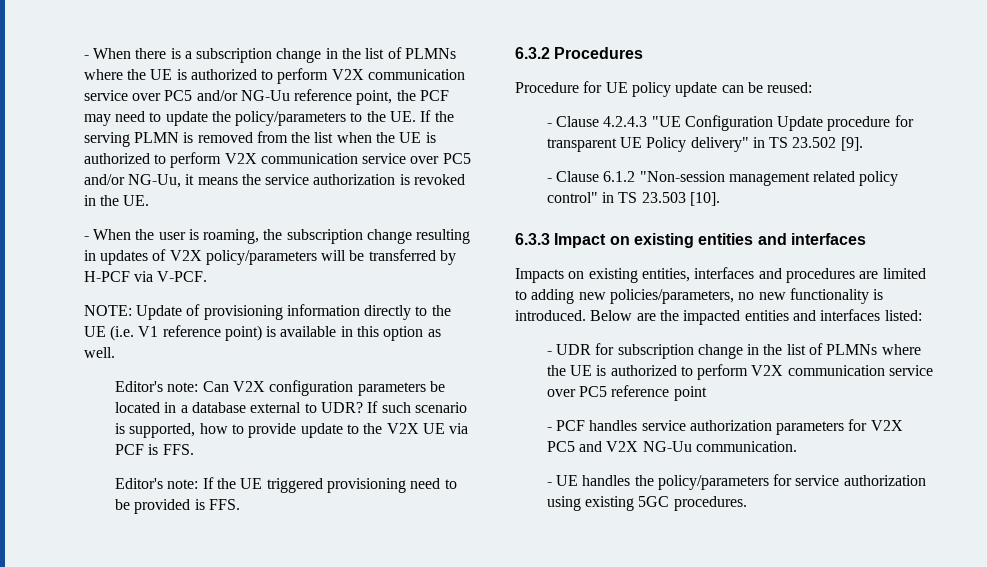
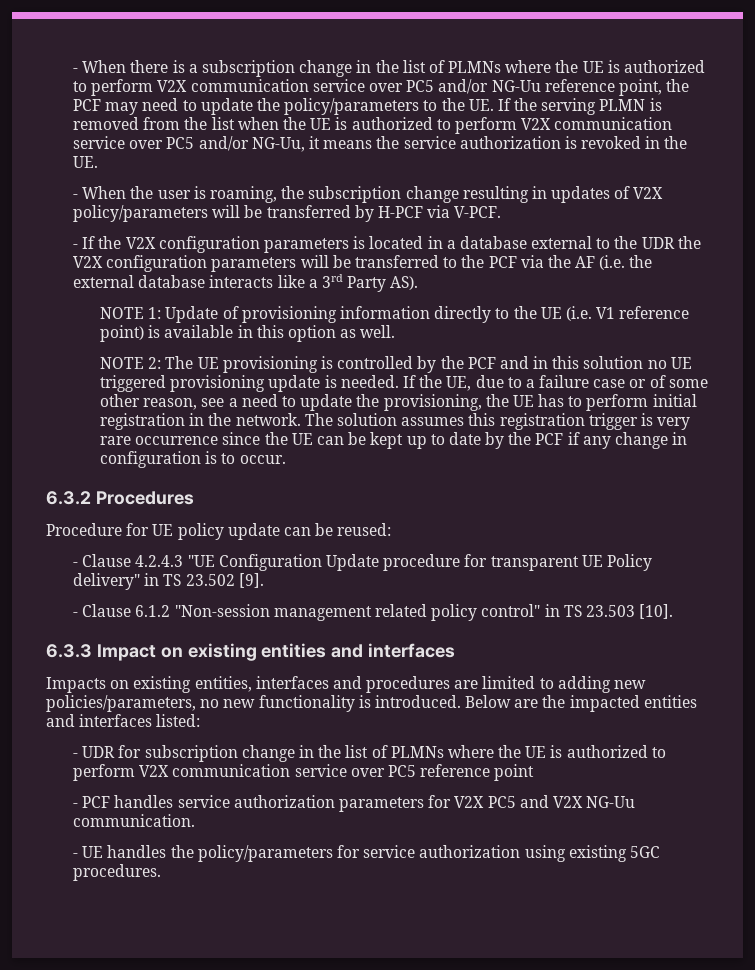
[83,305,132,316] NOTE: -> [73,236,701,253] [73,255,653,272] [73,274,419,292] [100,307,162,319] - If the V2X configuration parameters is located in a database external to the UDR the V2X configuration parameters will be transferred to the PCF via the AF (i.e. the external database interacts like a 3rd Party AS). // NOTE 1:
[115,380,446,396] [115,401,467,413] [115,423,469,438] [115,444,194,455] [115,477,457,493] [115,499,241,514] Editor's note: Can V2X configuration parameters be located in a database external to UDR? If such scenario is supported, how to provide update to the V2X UE via PCF is FFS. // Editor's note: If the UE triggered provisioning need to be provided is FFS. -> [100,356,692,373] [100,375,708,392] [100,394,697,411] [100,413,691,430] [100,432,688,449] [100,451,286,468] NOTE 2: The UE provisioning is controlled by the PCF and in this solution no UE triggered provisioning update is needed. If the UE, due to a failure case or of some other reason, see a need to update the provisioning, the UE has to perform initial registration in the network. The solution assumes this registration trigger is very rare occurrence since the UE can be kept up to date by the PCF if any change in configuration is to occur.

